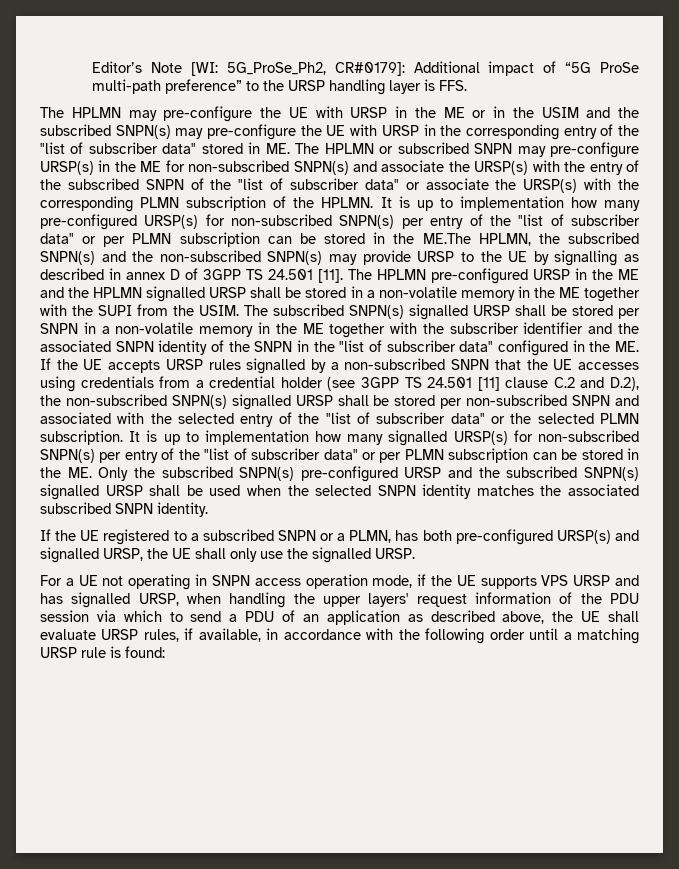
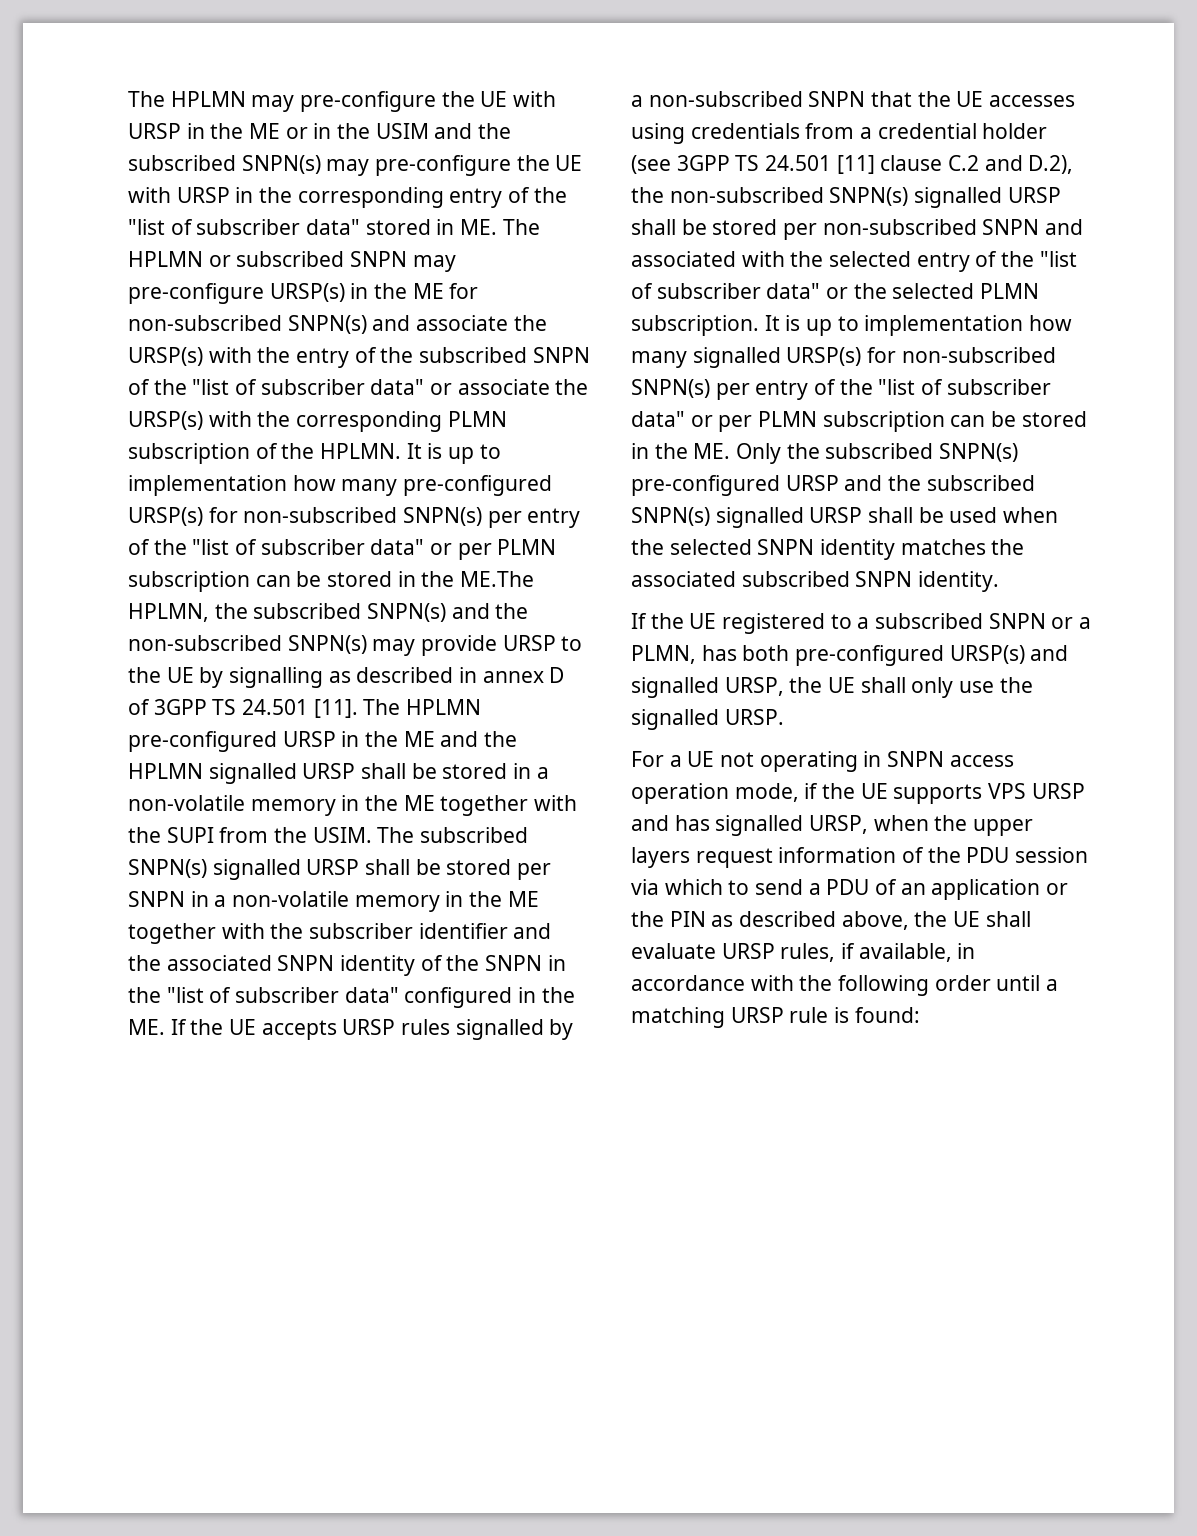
[92,61,639,76] [92,79,468,95] Editor’s Note [WI: 5G_ProSe_Ph2, CR#0179]: Additional impact of “5G ProSe multi-path preference” to the URSP handling layer is FFS. // -> (128, 99) none
[229,592,286,608] handling -> (929, 823) none
[368,593,409,607] layers' -> [631,847,690,868] layers
(400, 617) none -> [1046,883,1069,895] [631,911,706,927] or the PIN

